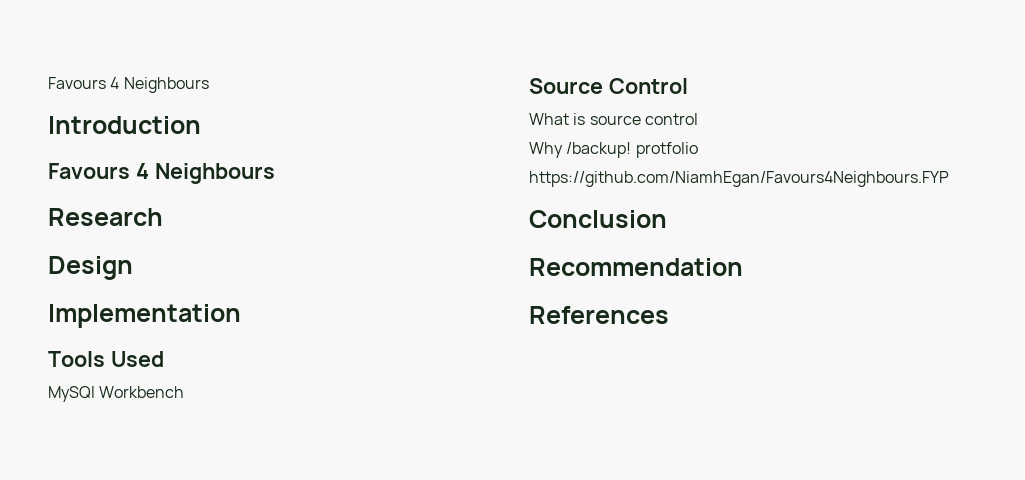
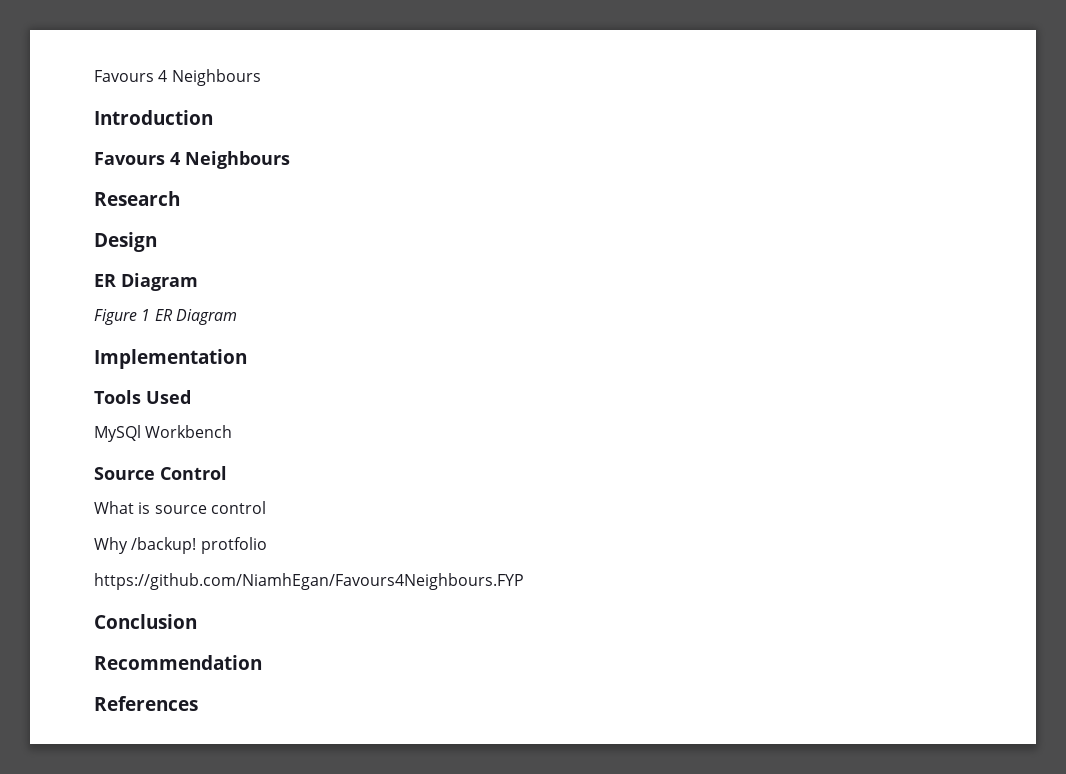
(133, 268) none -> [94,273,198,291] [94,309,237,325] // ER Diagram // Figure 1 ER Diagram

